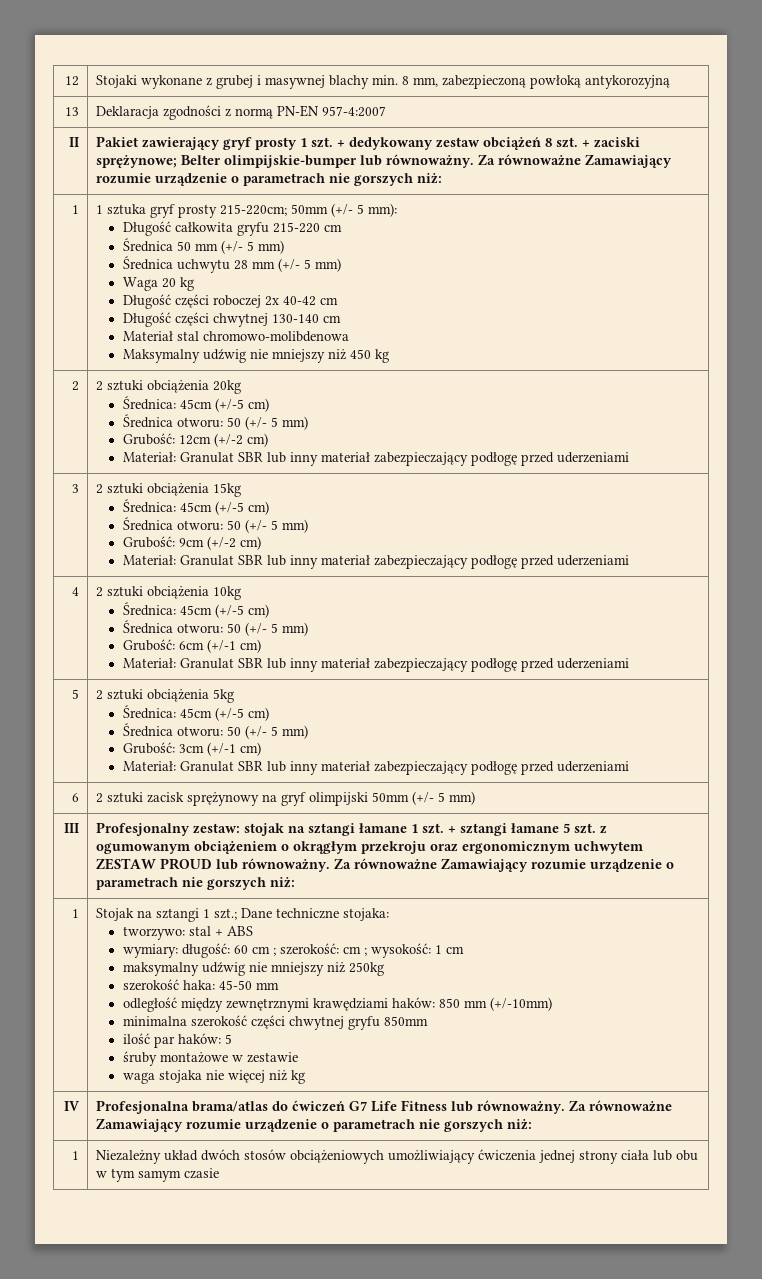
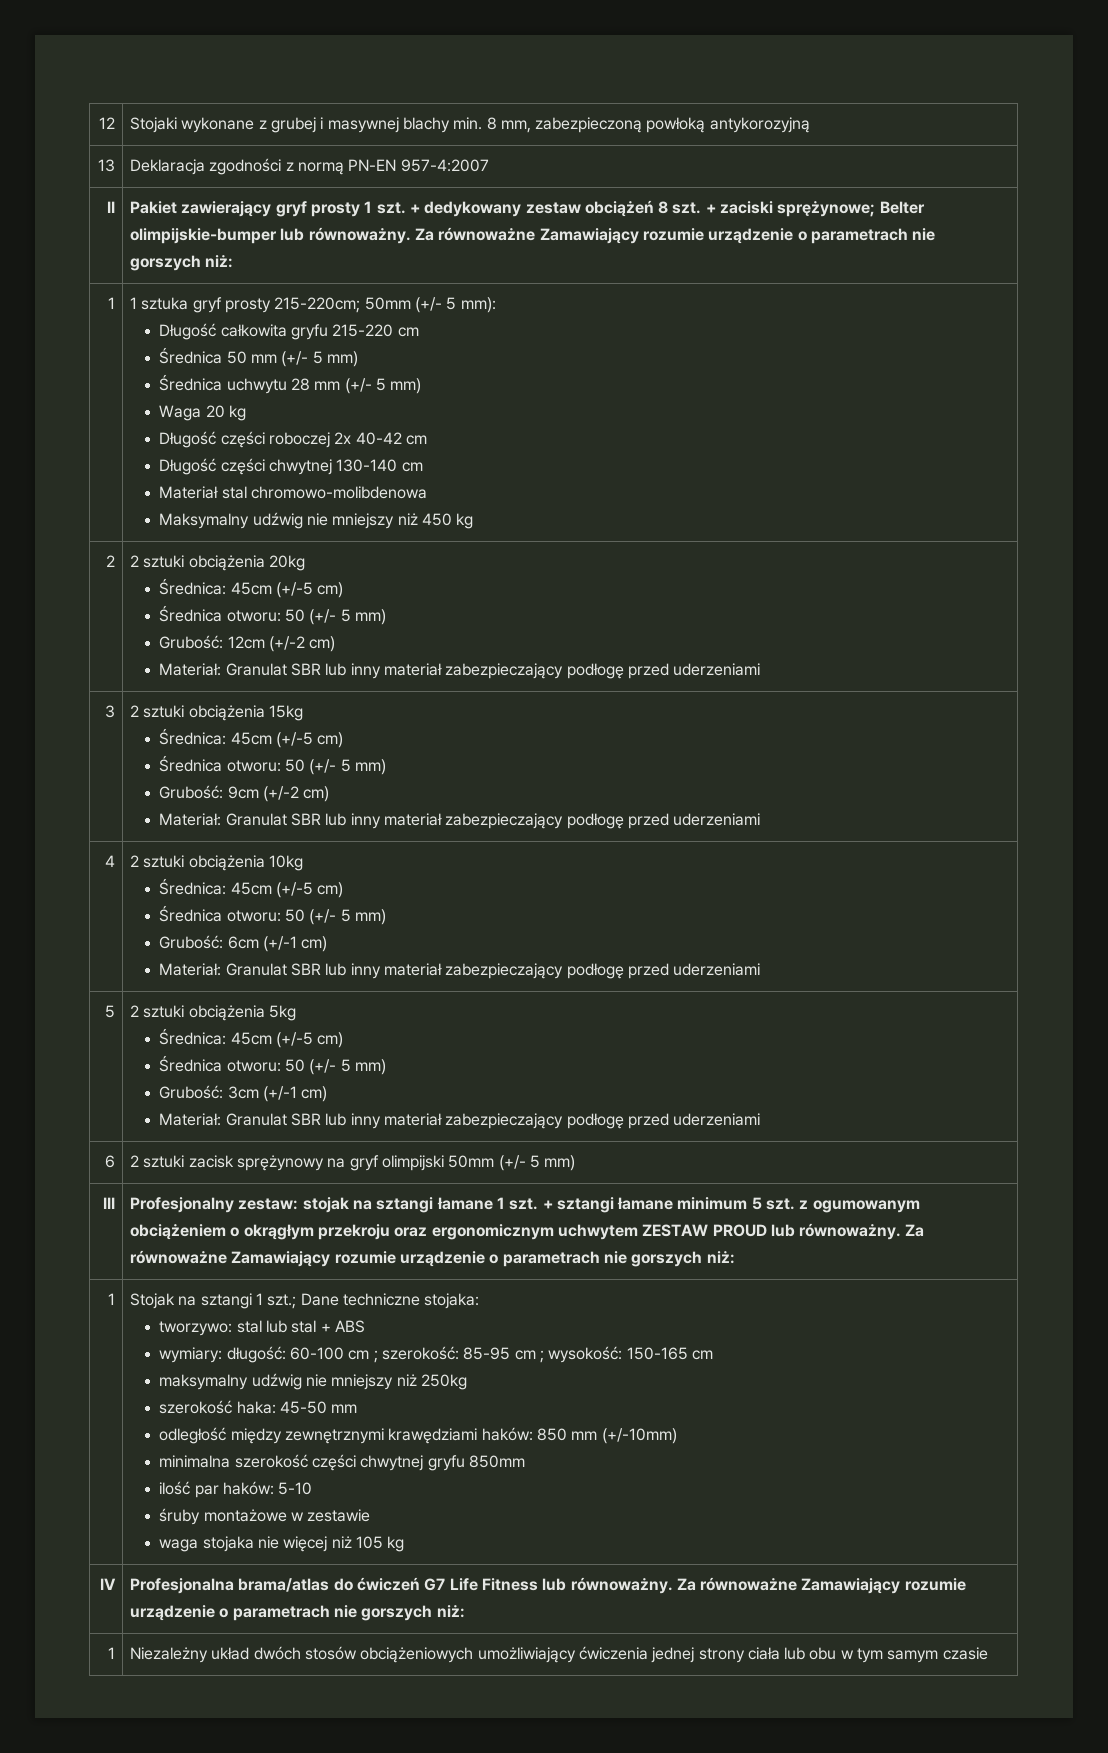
(560, 828) none -> [677,1197,748,1210] minimum
(211, 931) none -> [265,1320,317,1333] lub stal
[233,945,248,954] 60 -> [289,1347,344,1360] 60-100
(339, 949) none -> [463,1347,511,1360] 85-95
[434,945,442,954] 1 -> [626,1347,688,1360] 150-165
[224,1034,232,1044] 5 -> [278,1482,313,1495] 5-10
(287, 1075) none -> [355,1536,383,1549] 105

